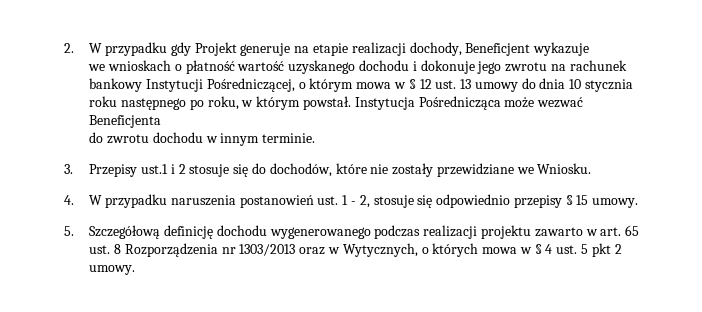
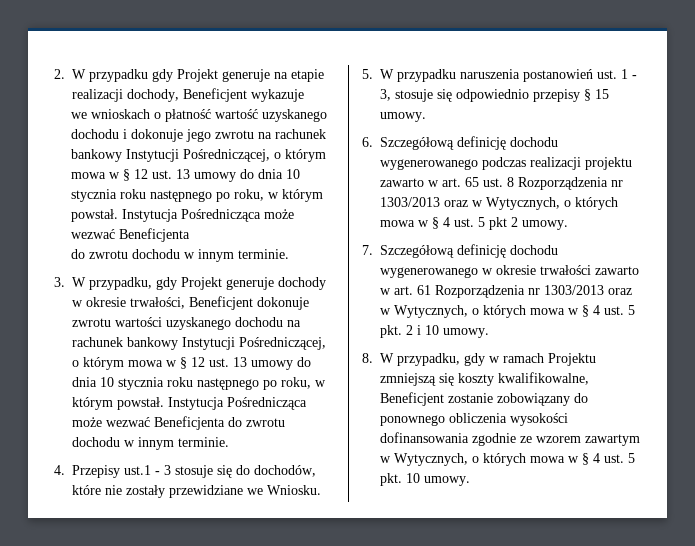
[89,164,186,177] Przepisy ust.1 i 2 -> [72,277,326,290] [72,296,309,310] [72,317,301,330] [72,337,326,350] [72,357,311,370] [72,377,326,390] [72,397,307,410] [72,416,285,430] [72,437,229,450] [54,465,171,478] W przypadku, gdy Projekt generuje dochody w okresie trwałości, Beneficjent dokonuje zwrotu wartości uzyskanego dochodu na rachunek bankowy Instytucji Pośredniczącej, o którym mowa w § 12 ust. 13 umowy do dnia 10 stycznia roku następnego po roku, w którym powstał. Instytucja Pośrednicząca może wezwać Beneficjenta do zwrotu dochodu w innym terminie. // 4. Przepisy ust.1 - 3
[64,195,74,205] 4. -> [362,69,373,79] 5.
[359,195,370,208] 2, -> [380,89,391,101] 3,
[64,226,74,236] 5. -> [362,137,373,147] 6.
(136, 270) none -> [362,244,558,258] [380,265,639,278] [380,285,632,298] [380,305,635,318] [380,325,489,338] [362,353,596,366] [380,372,589,386] [380,392,588,406] [380,413,568,426] [380,432,640,446] [380,453,635,466] [380,473,470,486] // 7. Szczegółową definicję dochodu wygenerowanego w okresie trwałości zawarto w art. 61 Rozporządzenia nr 1303/2013 oraz w Wytycznych, o których mowa w § 4 ust. 5 pkt. 2 i 10 umowy. // 8. W przypadku, gdy w ramach Projektu zmniejszą się koszty kwalifikowalne, Beneficjent zostanie zobowiązany do ponownego obliczenia wysokości dofinansowania zgodnie ze wzorem zawartym w Wytycznych, o których mowa w § 4 ust. 5 pkt. 10 umowy.

